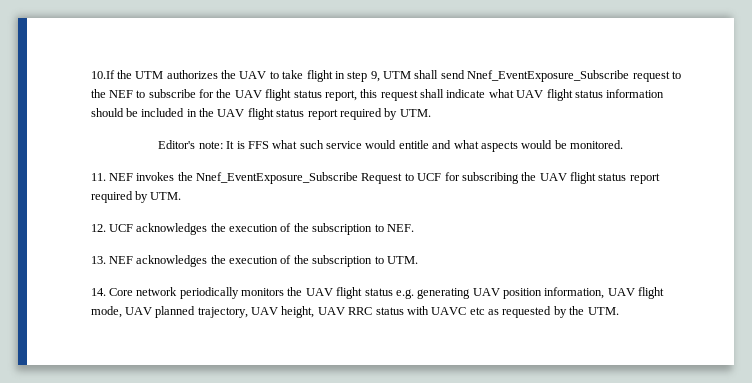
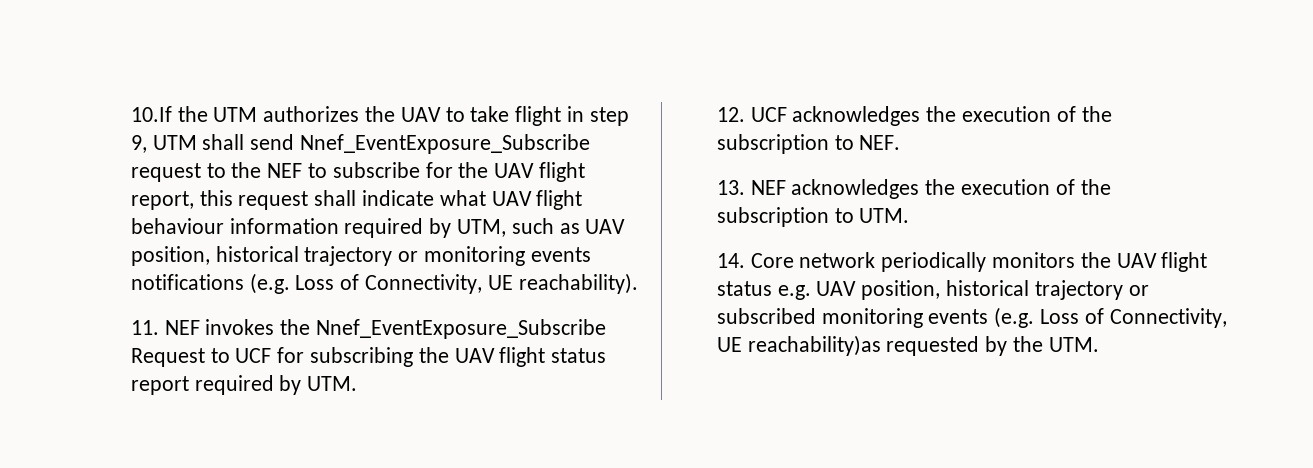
[293,90,322,98] status -> (585, 172) none
[574,89,665,98] [90,108,431,120] [158,140,624,152] status information should be included in the UAV flight status report required by UTM. // Editor's note: It is FFS what such service would entitle and what aspects would be monitored. -> [130,218,626,238] [130,246,591,266] [130,273,638,294] behaviour information required by UTM, such as UAV position, historical trajectory or monitoring events notifications (e.g. Loss of Connectivity, UE reachability).
[417,287,665,299] [90,306,500,318] generating UAV position information, UAV flight mode, UAV planned trajectory, UAV height, UAV RRC status with UAVC etc as -> [816,280,1149,300] [716,307,1227,328] [716,335,881,356] UAV position, historical trajectory or subscribed monitoring events (e.g. Loss of Connectivity, UE reachability)as

